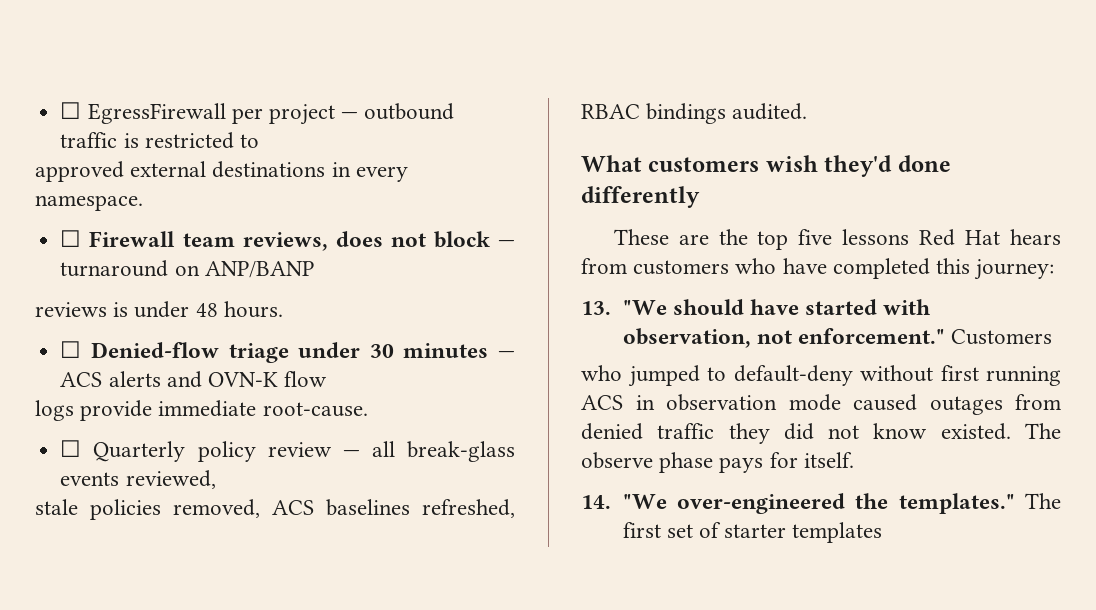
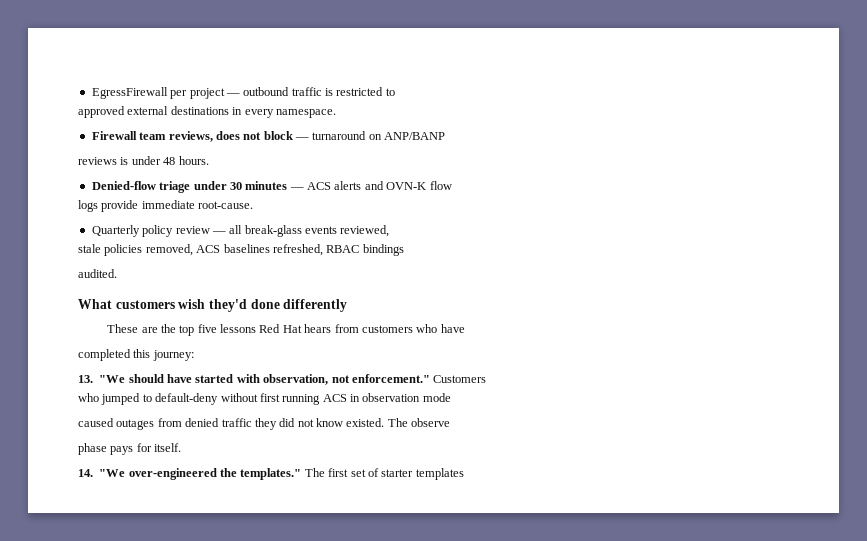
[60,102,82,119] ☐ -> (91, 93) none
[60,230,82,247] ☐ -> (336, 113) none
[60,341,82,358] ☐ -> (209, 160) none
[60,440,82,457] ☐ -> (254, 205) none
(727, 113) none -> (404, 250) //
(827, 266) none -> (465, 328) //
(841, 402) none -> (451, 397) //
(653, 460) none -> (451, 422) //

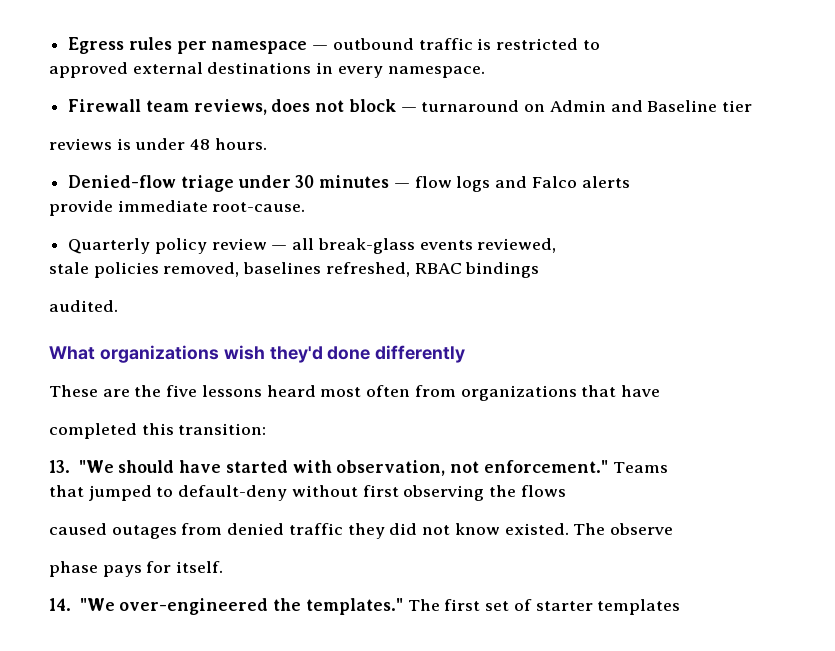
[91,87,225,99] EgressFirewall per project -> [68,37,308,54] Egress rules per namespace
[384,132,446,140] ANP/BANP -> [549,100,752,112] Admin and Baseline tier
[307,181,452,190] [78,200,98,212] ACS alerts and OVN-K flow // logs -> [414,176,630,192] flow logs and Falco alerts //
[196,245,221,253] ACS -> (240, 269) none
[115,300,175,309] customers -> [99,345,219,363] organizations
[179,325,195,336] top -> (162, 391) none
[259,324,438,333] Red Hat hears from customers who -> [266,385,617,401] heard most often from organizations that
[152,350,194,361] journey: -> [178,423,267,435] transition:
[433,375,487,383] [78,393,99,402] Customers // who -> [612,462,668,473] [49,485,84,497] Teams // that
[282,393,451,405] running ACS in observation mode -> [403,485,566,501] observing the flows

